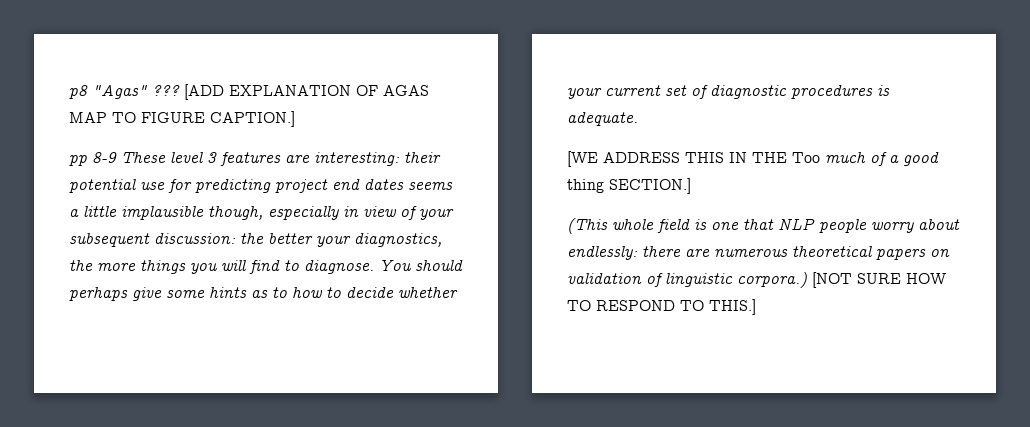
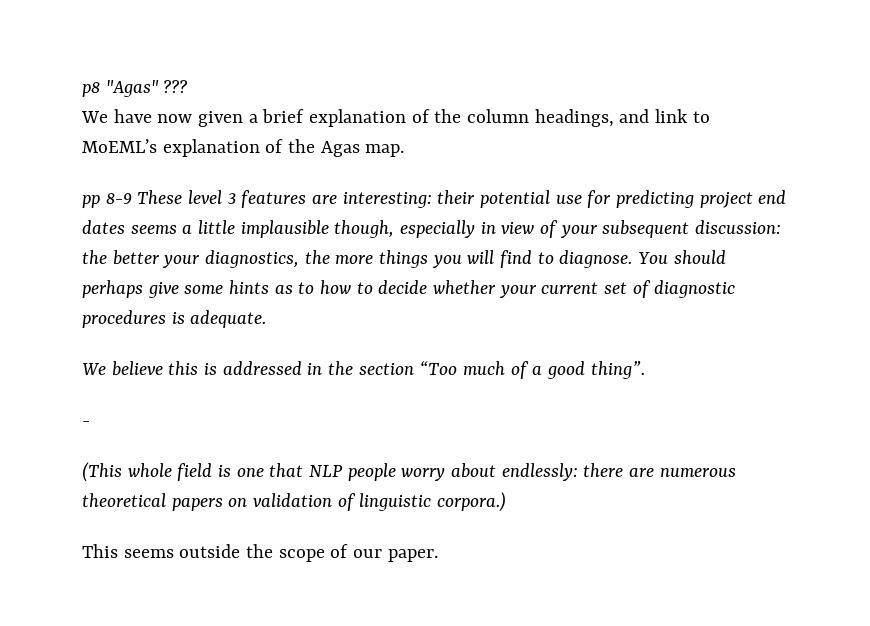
[184,84,429,100] [69,111,295,127] [ADD EXPLANATION OF AGAS MAP TO FIGURE CAPTION.] -> [81,109,710,127] [82,139,405,157] // We have now given a brief explanation of the column headings, and link to MoEML’s explanation of the Agas map.
[567,151,820,167] [WE ADDRESS THIS IN THE Too -> [82,361,458,376] We believe this is addressed in the section “Too
[567,178,691,194] thing SECTION.] -> [590,361,645,379] [82,421,90,426] thing”. // -
[812,272,946,288] [567,299,756,315] [NOT SURE HOW TO RESPOND TO THIS.] -> [82,544,438,562] // This seems outside the scope of our paper.

